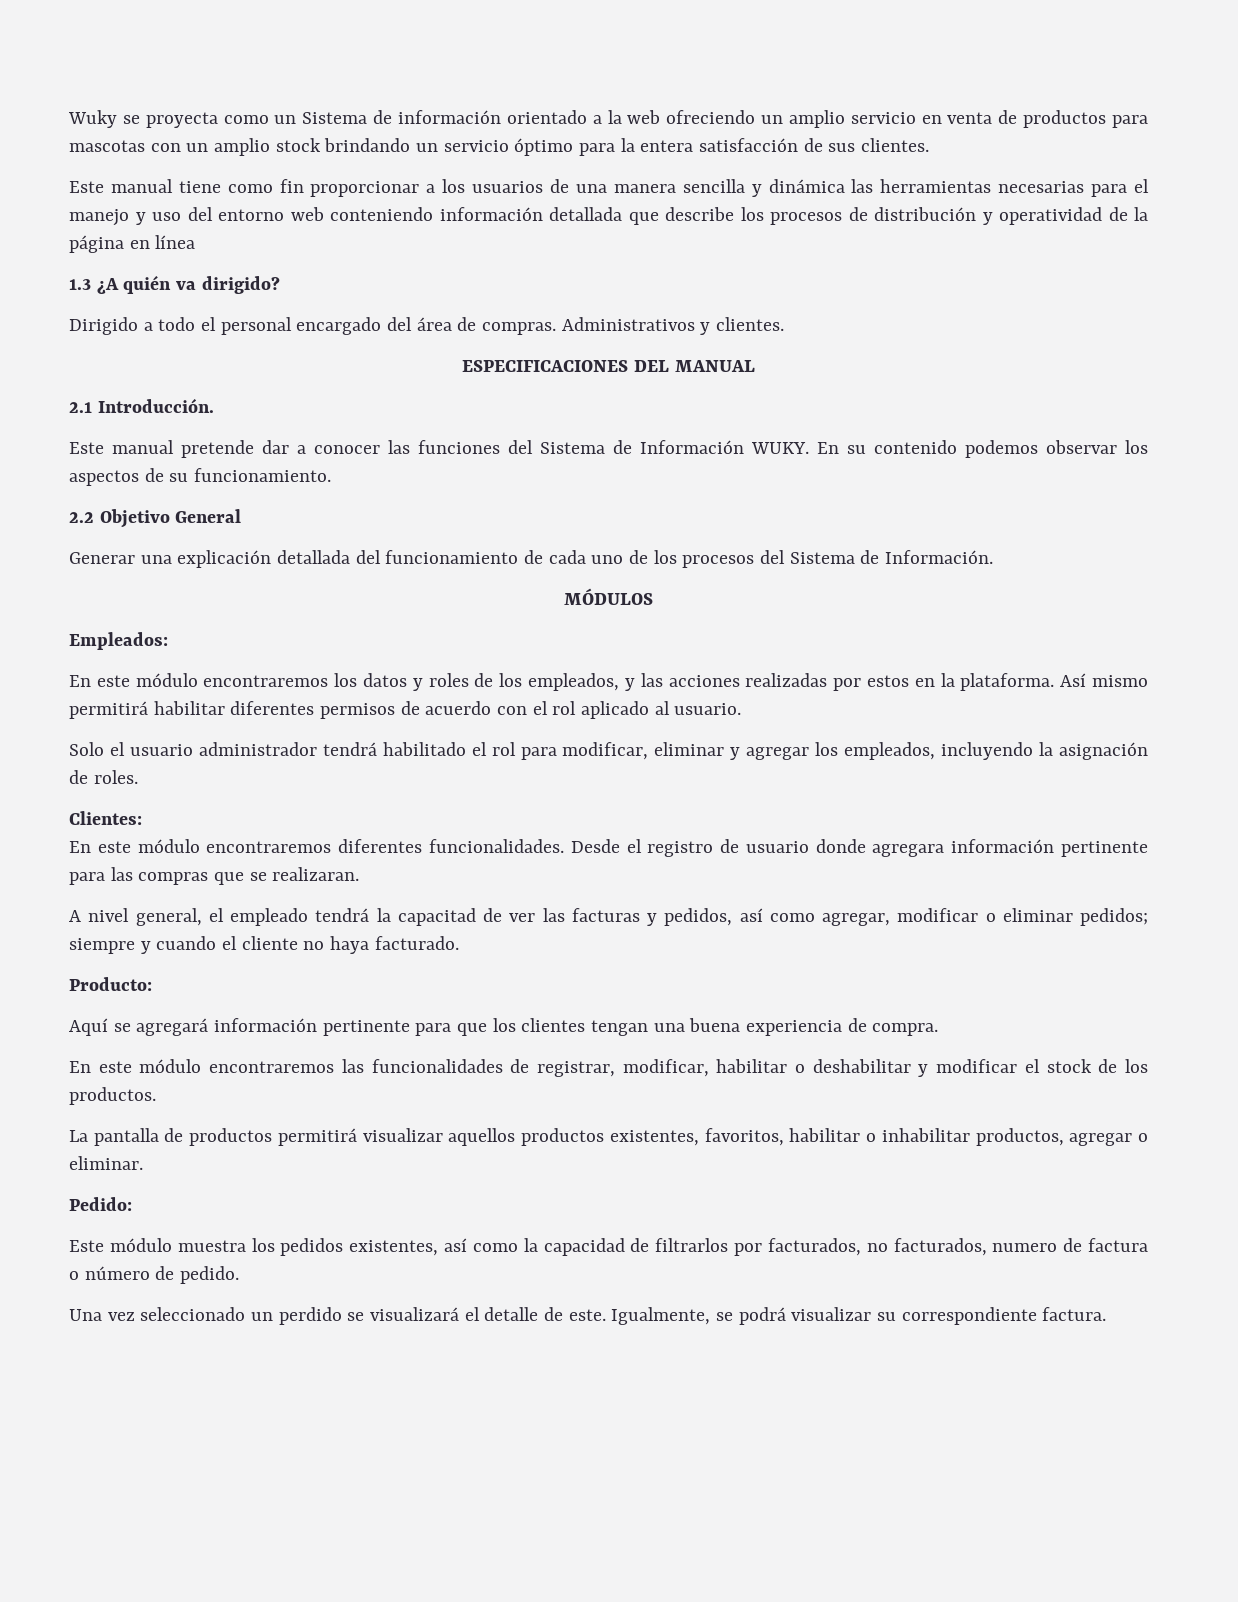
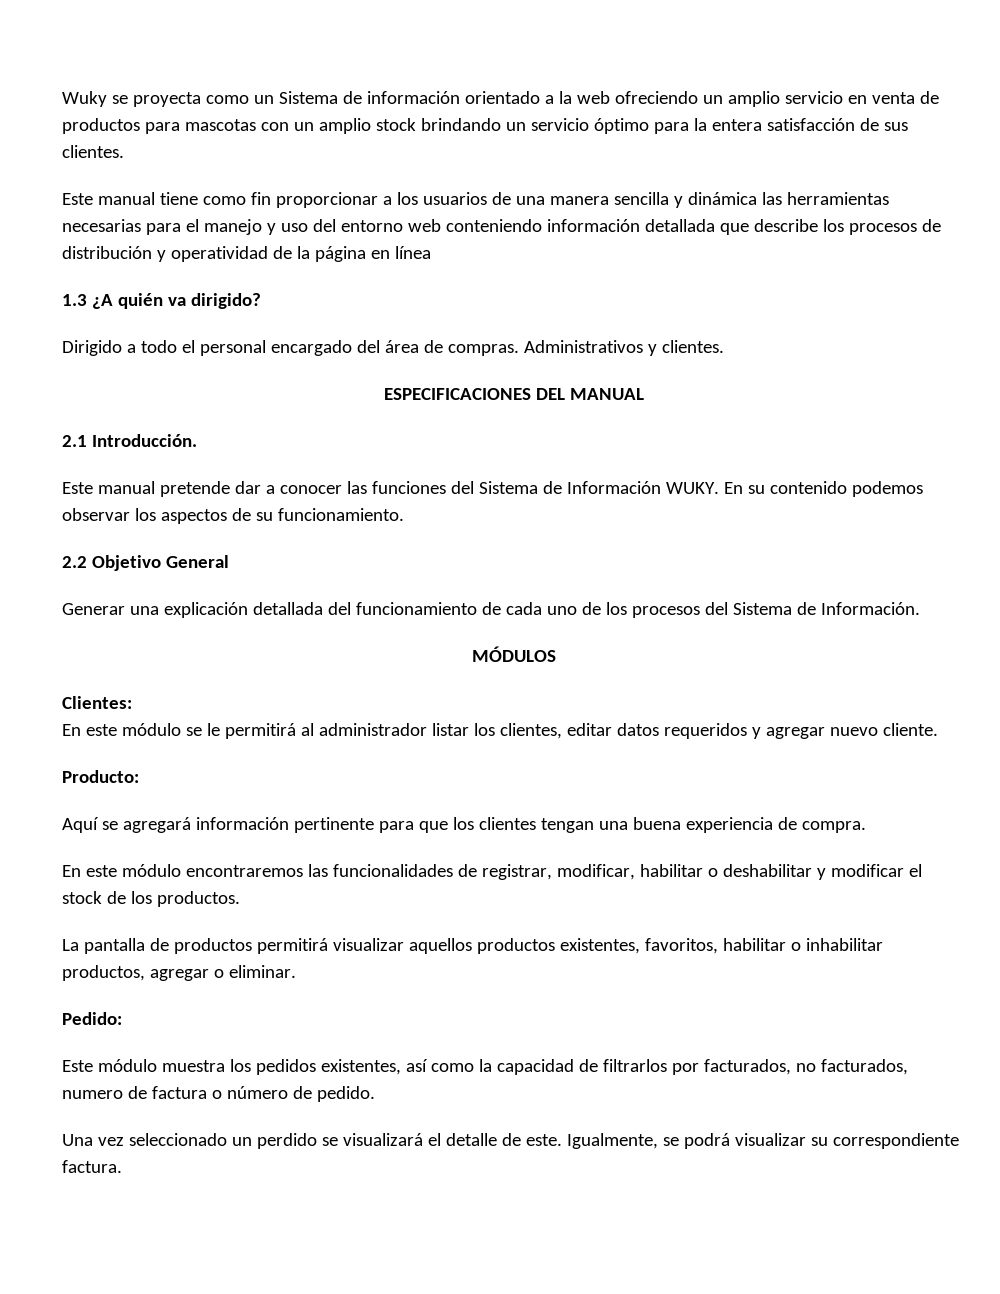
[69,632,168,650] [69,673,1149,691] [69,701,742,719] [69,742,1148,760] [69,770,138,784] [69,811,142,825] [69,839,1148,857] [69,867,360,885] [69,908,1148,926] [69,936,459,954] Empleados: // En este módulo encontraremos los datos y roles de los empleados, y las acciones realizadas por estos en la plataforma. Así mismo permitirá habilitar diferentes permisos de acuerdo con el rol aplicado al usuario. // Solo el usuario administrador tendrá habilitado el rol para modificar, eliminar y agregar los empleados, incluyendo la asignación de roles. // Clientes: // En este módulo encontraremos diferentes funcionalidades. Desde el registro de usuario donde agregara información pertinente para las compras que se realizaran. // A nivel general, el empleado tendrá la capacitad de ver las facturas y pedidos, así como agregar, modificar o eliminar pedidos; siempre y cuando el cliente no haya facturado. -> [62,696,132,709] [62,723,938,739] Clientes: // En este módulo se le permitirá al administrador listar los clientes, editar datos requeridos y agregar nuevo cliente.

